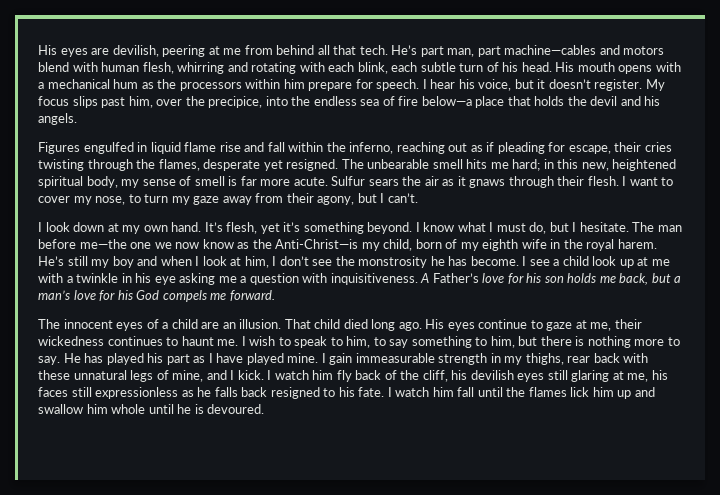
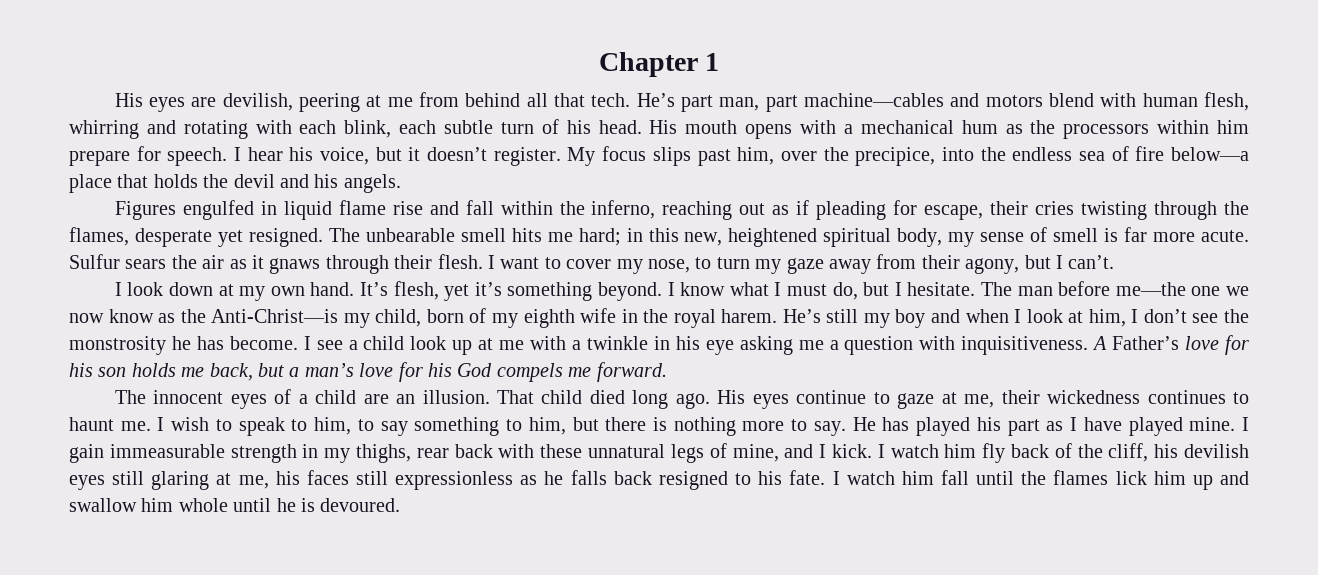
(38, 50) none -> [598,52,720,77] Chapter 1 //

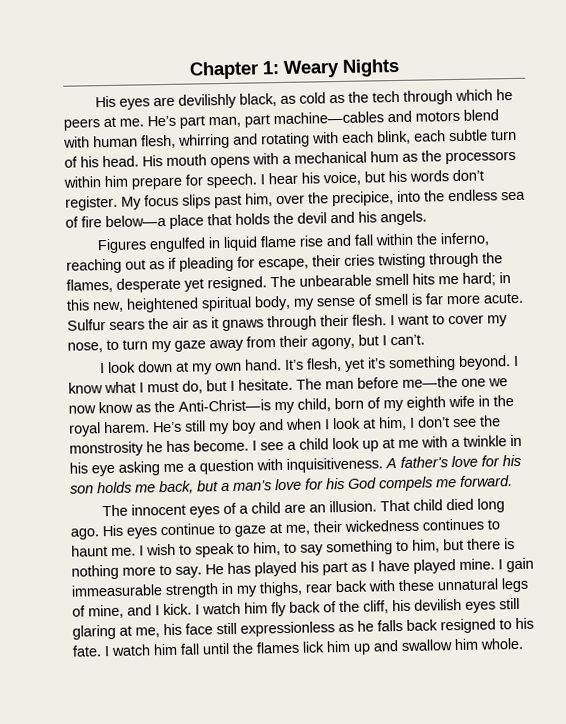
[705,53,720,71] 1 -> [261,58,400,78] 1: Weary Nights
[222,92,631,112] devilish, peering at me from behind all that tech. -> [177,88,513,109] [63,116,144,131] devilishly black, as cold as the tech through which he peers at me.
[408,147,488,161] it doesn’t -> [388,169,484,183] his words don’t
[1112,336,1180,350] Father’s -> [400,456,448,468] father’s
[306,470,349,485] faces -> [185,623,213,635] face
[178,498,401,512] whole until he is devoured. -> [480,637,523,650] whole.

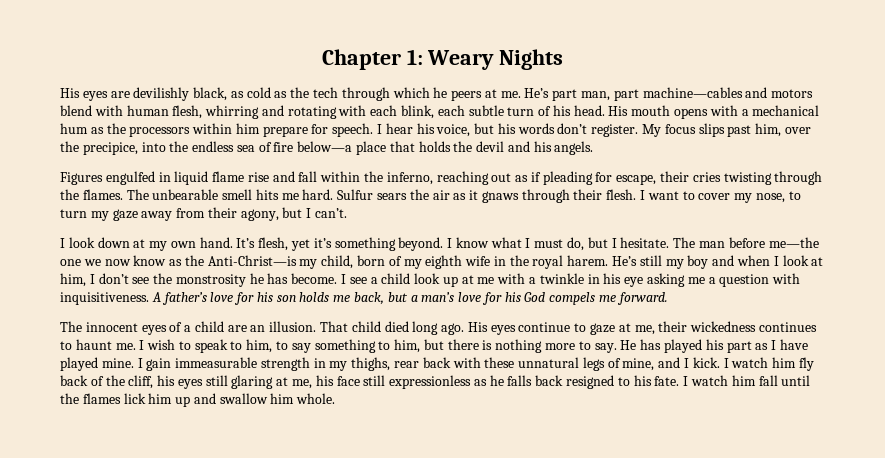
[66,276,267,293] flames, desperate yet resigned. -> [82,189,123,200] flames.
[462,272,511,286] [66,292,524,313] hard; in this new, heightened spiritual body, my sense of smell is far more acute. -> [302,189,334,200] hard.
[414,598,462,611] devilish -> (176, 380) none

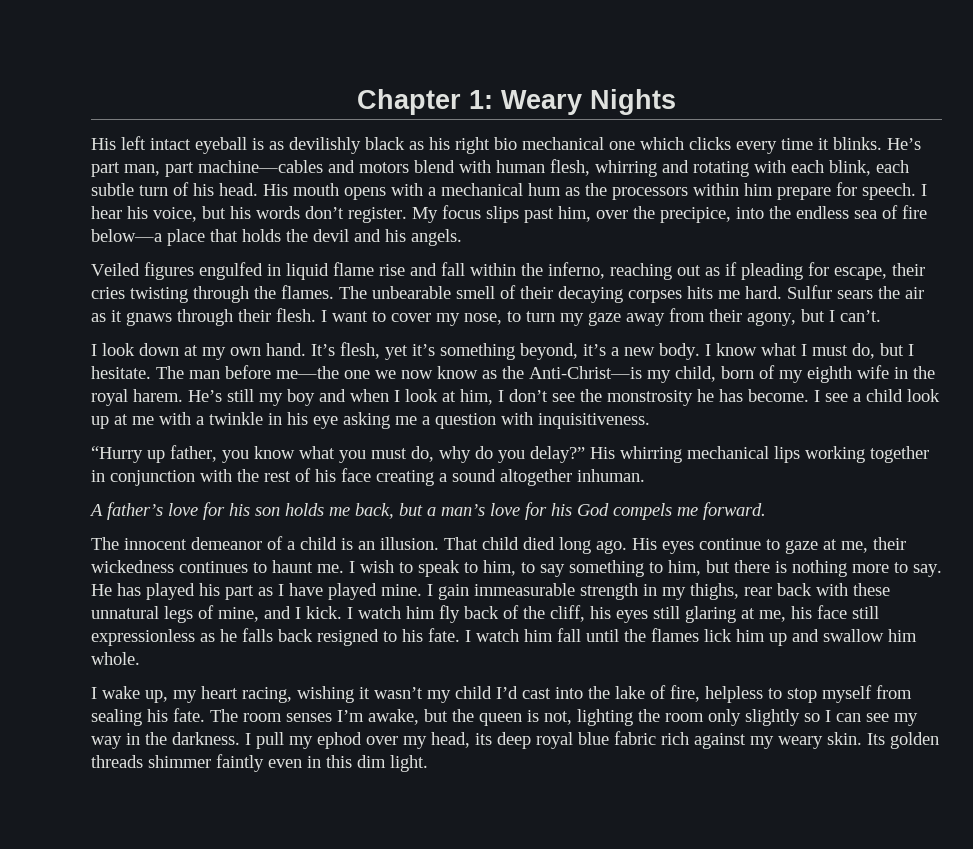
[82,87,521,101] eyes are devilishly black, as cold as the tech through which he peers at me. -> [121,136,882,154] left intact eyeball is as devilishly black as his right bio mechanical one which clicks every time it blinks.
[60,172,103,185] Figures -> [91,262,194,280] Veiled figures
(253, 194) none -> [500,285,682,303] of their decaying corpses
[398,237,444,251] beyond. -> [520,343,700,360] beyond, it’s a new body.
(149, 298) none -> [91,445,929,463] [91,468,645,486] // “Hurry up father, you know what you must do, why do you delay?” His whirring mechanical lips working together in conjunction with the rest of his face creating a sound altogether inhuman. //
[141,325,167,335] eyes -> [191,537,262,550] demeanor
[227,325,247,332] are -> [341,538,353,550] is
(336, 398) none -> [91,685,912,703] [91,708,918,726] [91,731,939,749] [91,754,428,772] // I wake up, my heart racing, wishing it wasn’t my child I’d cast into the lake of fire, helpless to stop myself from sealing his fate. The room senses I’m awake, but the queen is not, lighting the room only slightly so I can see my way in the darkness. I pull my ephod over my head, its deep royal blue fabric rich against my weary skin. Its golden threads shimmer faintly even in this dim light.

